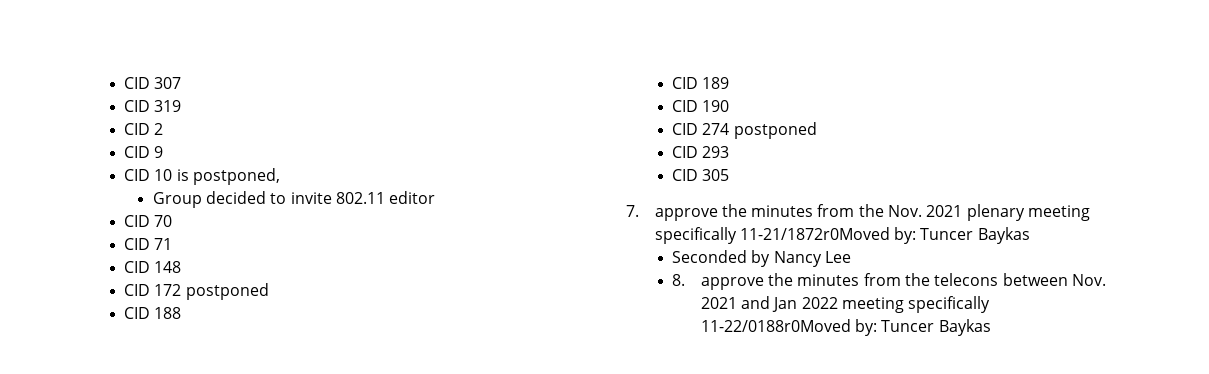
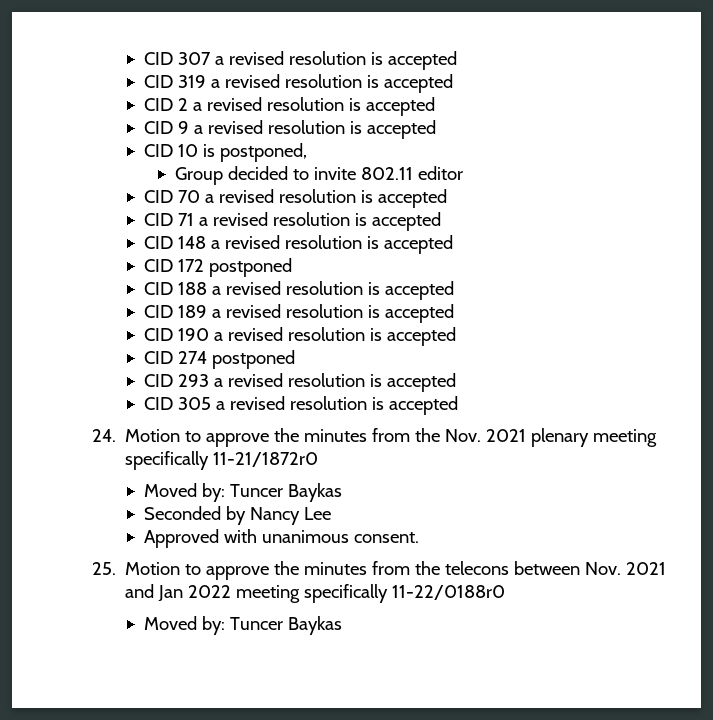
[124,100,182,112] [124,123,164,135] [124,146,164,158] // CID 319 // CID 2 // CID 9 -> [214,51,457,70] [143,74,453,93] [143,97,435,116] [143,120,436,139] a revised resolution is accepted // CID 319 a revised resolution is accepted // CID 2 a revised resolution is accepted // CID 9 a revised resolution is accepted
[124,238,173,250] [124,261,182,273] // CID 71 // CID 148 -> [204,189,447,208] [143,212,441,231] [143,235,453,254] a revised resolution is accepted // CID 71 a revised resolution is accepted // CID 148 a revised resolution is accepted
[672,77,730,89] [672,100,730,112] // CID 189 // CID 190 -> [211,281,454,300] [143,304,454,323] [143,327,456,346] a revised resolution is accepted // CID 189 a revised resolution is accepted // CID 190 a revised resolution is accepted
[672,169,730,181] [626,205,639,217] // CID 305 // 7. -> [213,373,456,392] [143,396,458,415] [92,429,202,442] a revised resolution is accepted // CID 305 a revised resolution is accepted // 24. Motion to
[739,227,890,240] 11-21/1872r0Moved -> [213,452,319,467] [143,483,197,497] 11-21/1872r0 // Moved
[672,274,686,286] 8. -> [143,529,419,548] [92,562,202,575] Approved with unanimous consent. // 25. Motion to
[700,319,851,332] 11-22/0188r0Moved -> [392,585,506,600] [143,616,197,630] 11-22/0188r0 // Moved

